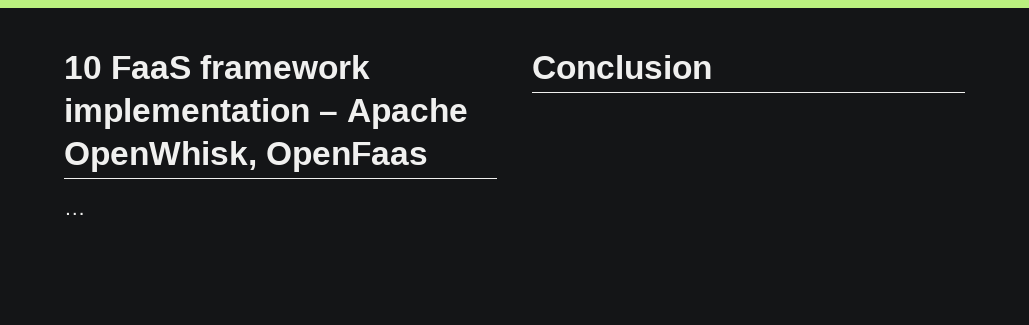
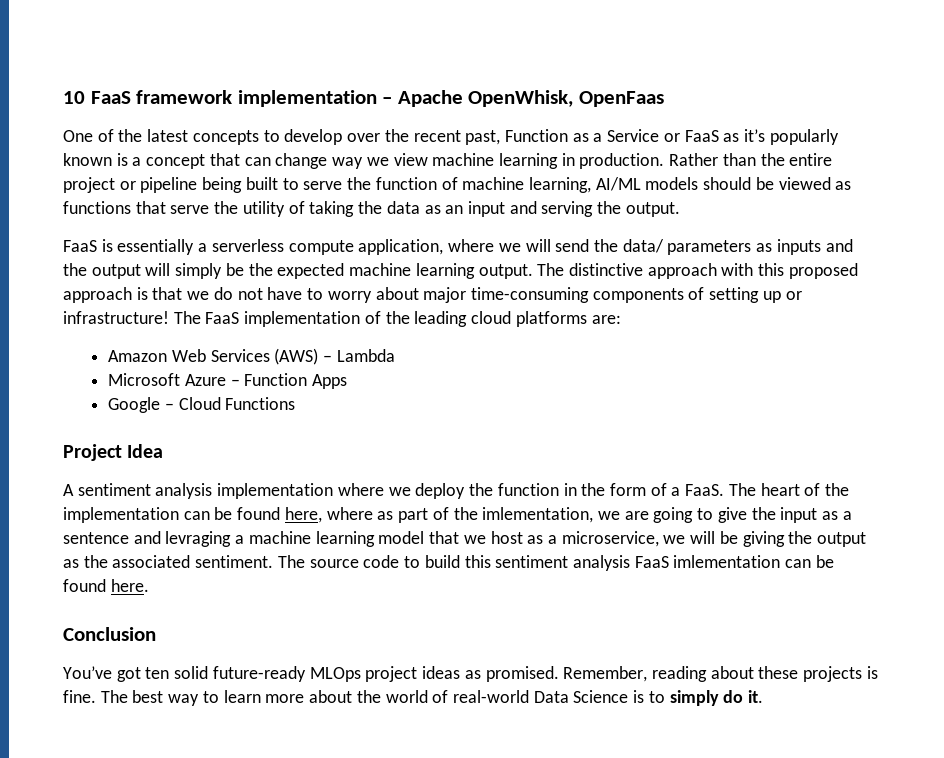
[64,212,86,215] [532,55,712,79] … // Conclusion -> [63,129,839,145] [63,153,833,169] [63,177,852,193] [63,201,680,217] [63,239,853,255] [63,263,858,279] [63,287,802,303] [63,311,621,327] [108,348,395,365] [108,373,348,389] [108,397,296,413] [63,444,164,461] [63,483,850,499] [63,507,852,523] [63,531,867,547] [63,555,834,571] [63,579,149,592] [63,627,156,641] [63,666,878,682] [63,690,764,706] One of the latest concepts to develop over the recent past, Function as a Service or FaaS as it’s popularly known is a concept that can change way we view machine learning in production. Rather than the entire project or pipeline being built to serve the function of machine learning, AI/ML models should be viewed as functions that serve the utility of taking the data as an input and serving the output. // FaaS is essentially a serverless compute application, where we will send the data/ parameters as inputs and the output will simply be the expected machine learning output. The distinctive approach with this proposed approach is that we do not have to worry about major time-consuming components of setting up or infrastructure! The FaaS implementation of the leading cloud platforms are: // Amazon Web Services (AWS) – Lambda // Microsoft Azure – Function Apps // Google – Cloud Functions // Project Idea // A sentiment analysis implementation where we deploy the function in the form of a FaaS. The heart of the implementation can be found here, where as part of the imlementation, we are going to give the input as a sentence and levraging a machine learning model that we host as a microservice, we will be giving the output as the associated sentiment. The source code to build this sentiment analysis FaaS imlementation can be found here. // Conclusion // You’ve got ten solid future-ready MLOps project ideas as promised. Remember, reading about these projects is fine. The best way to learn more about the world of real-world Data Science is to simply do it.

